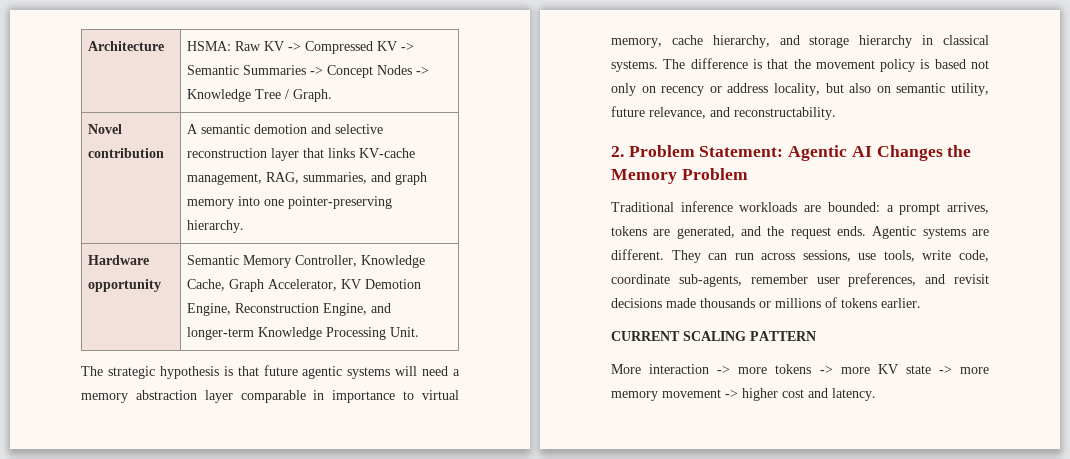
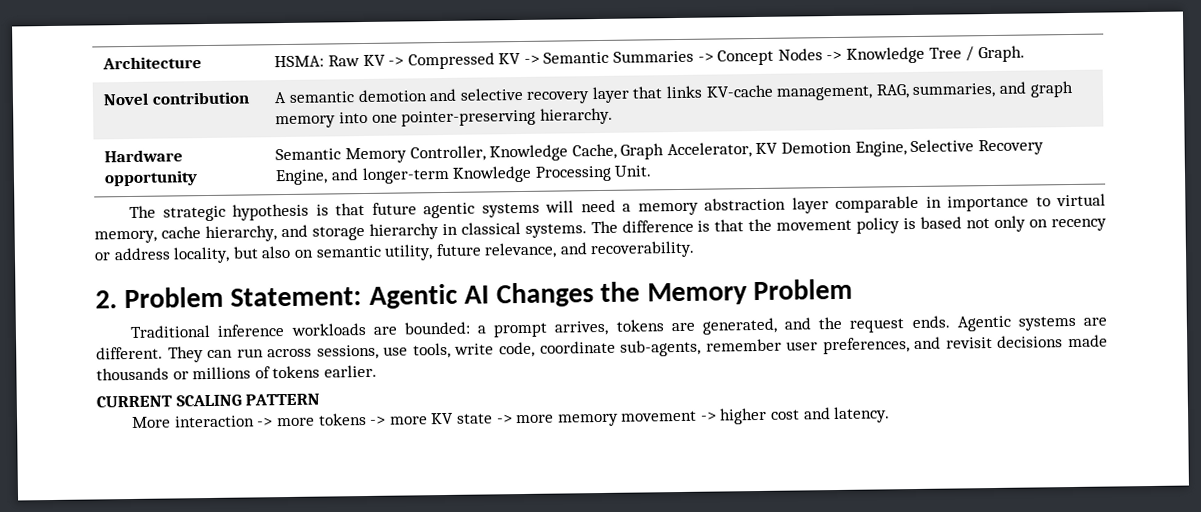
[186,148,267,158] reconstruction -> [526,91,591,104] recovery
[234,303,319,313] Reconstruction -> [910,139,1044,156] Selective Recovery
[734,107,836,120] reconstructability. -> [590,240,696,259] recoverability.

